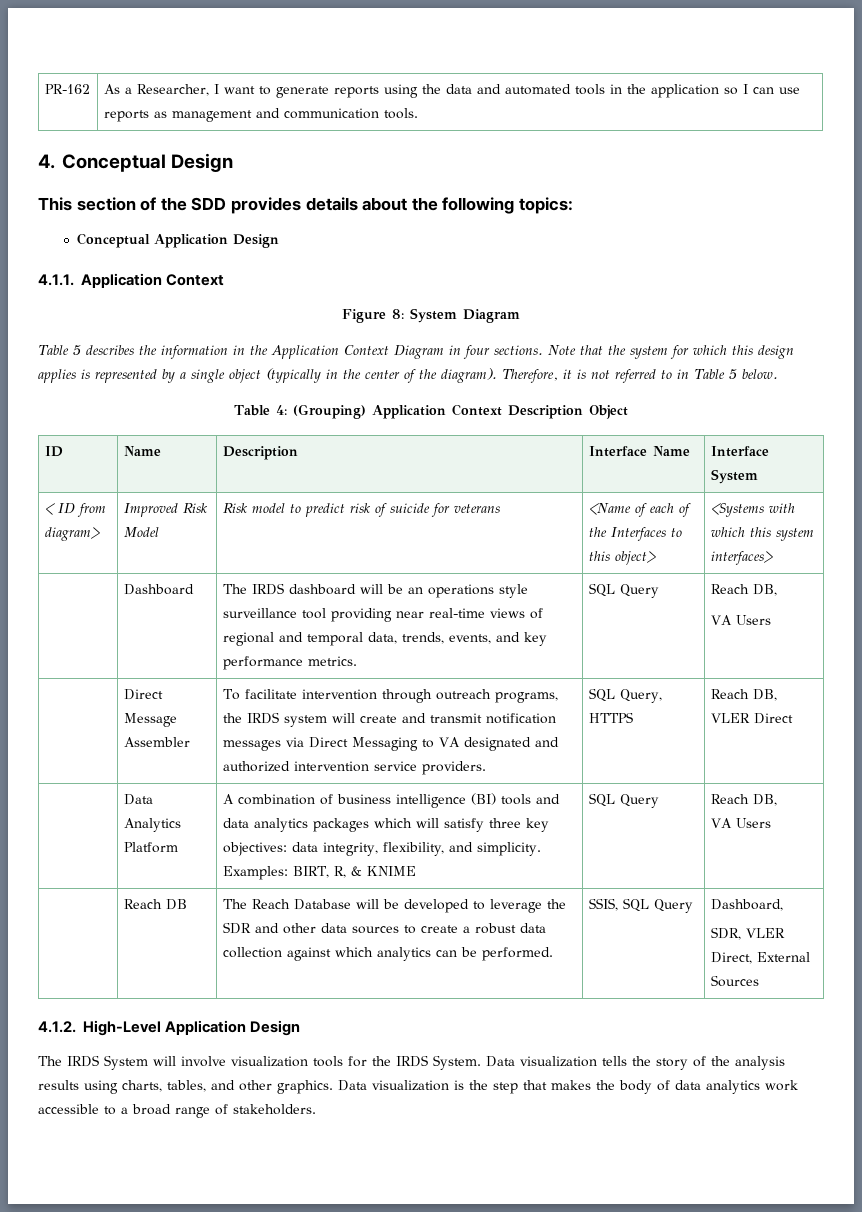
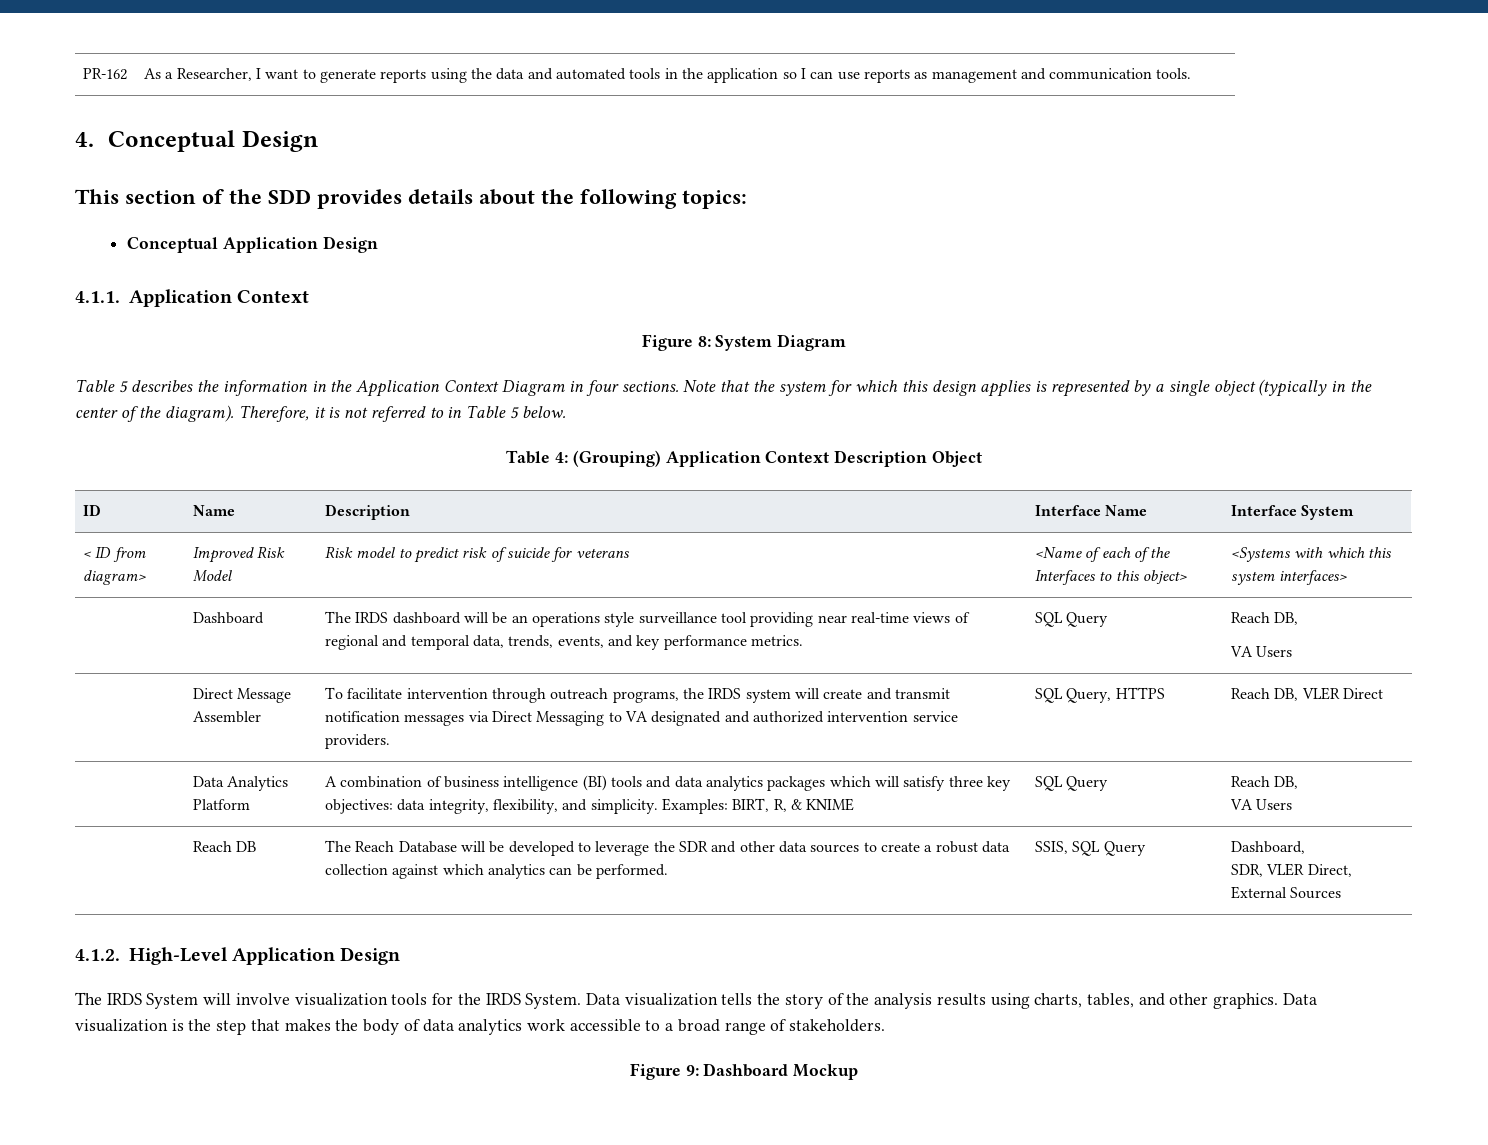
(316, 1109) none -> [629,1063,859,1080] // Figure 9: Dashboard Mockup

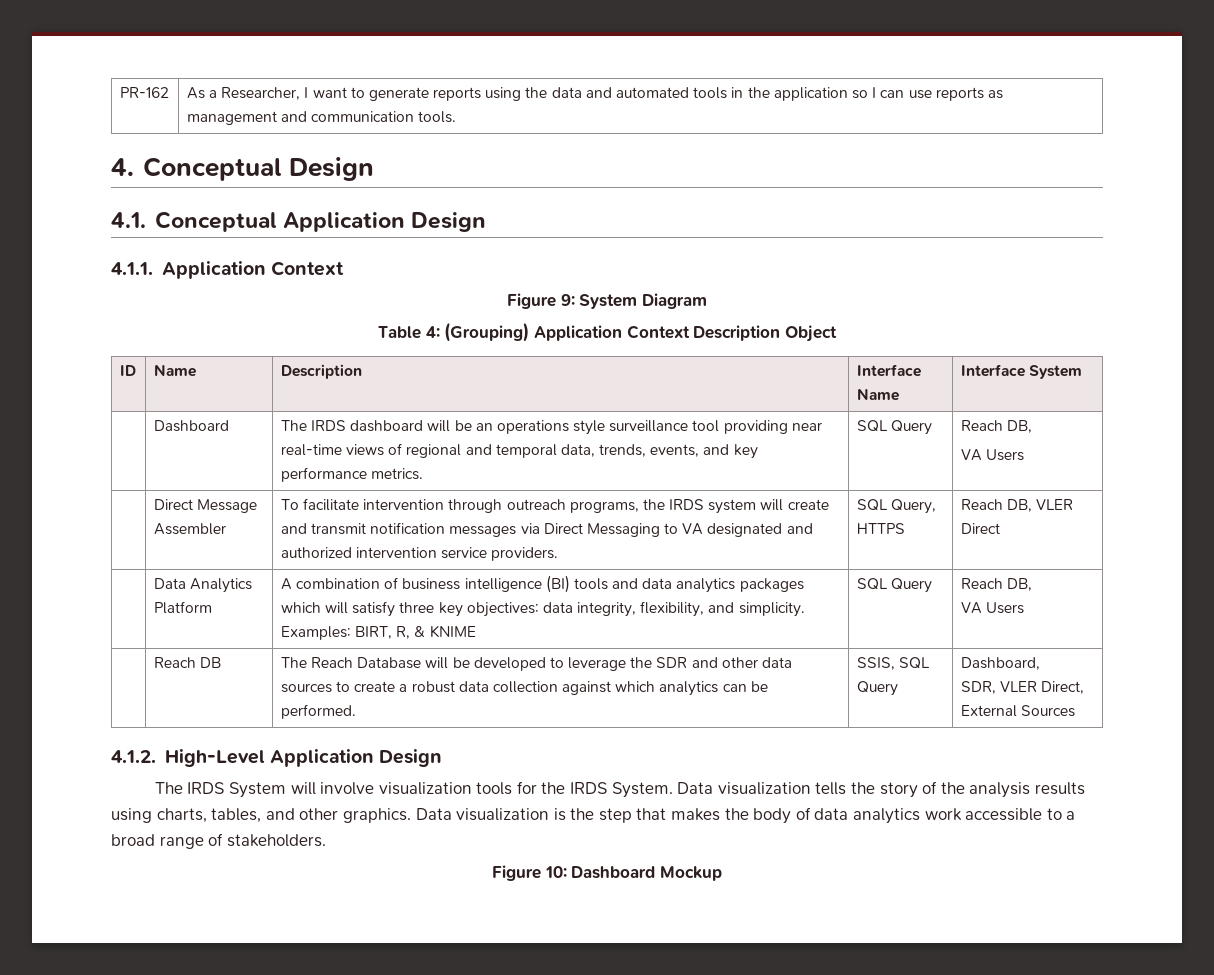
[75,189,747,209] This section of the SDD provides details about the following topics: // -> [111,212,146,228] 4.1.
[697,336,711,347] 8: -> [560,294,575,306] 9:
[75,379,1372,397] [75,405,567,422] // Table 5 describes the information in the Application Context Diagram in four sections. Note that the system for which this design applies is represented by a single object (typically in the center of the diagram). Therefore, it is not referred to in Table 5 below. -> (707, 301) none
[83,547,146,562] [83,570,147,585] [193,546,286,563] [193,570,233,582] [325,546,630,563] [1035,547,1171,562] [1035,570,1188,585] [1231,547,1393,562] [1231,570,1348,585] // < ID from diagram> | Improved Risk Model | Risk model to predict risk of suicide for veterans | <Name of each of the Interfaces to this object> | <Systems with which this system interfaces> -> (1082, 372) none
[685,1065,699,1076] 9: -> [544,866,567,878] 10:

